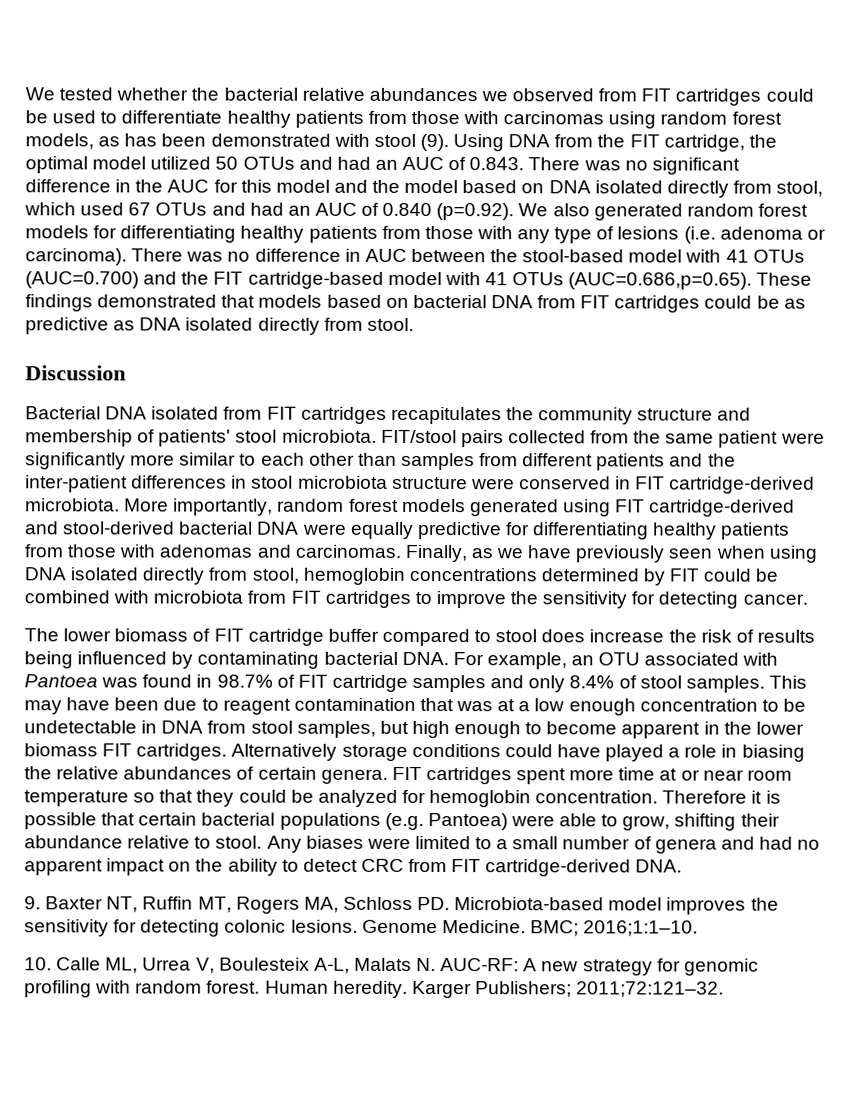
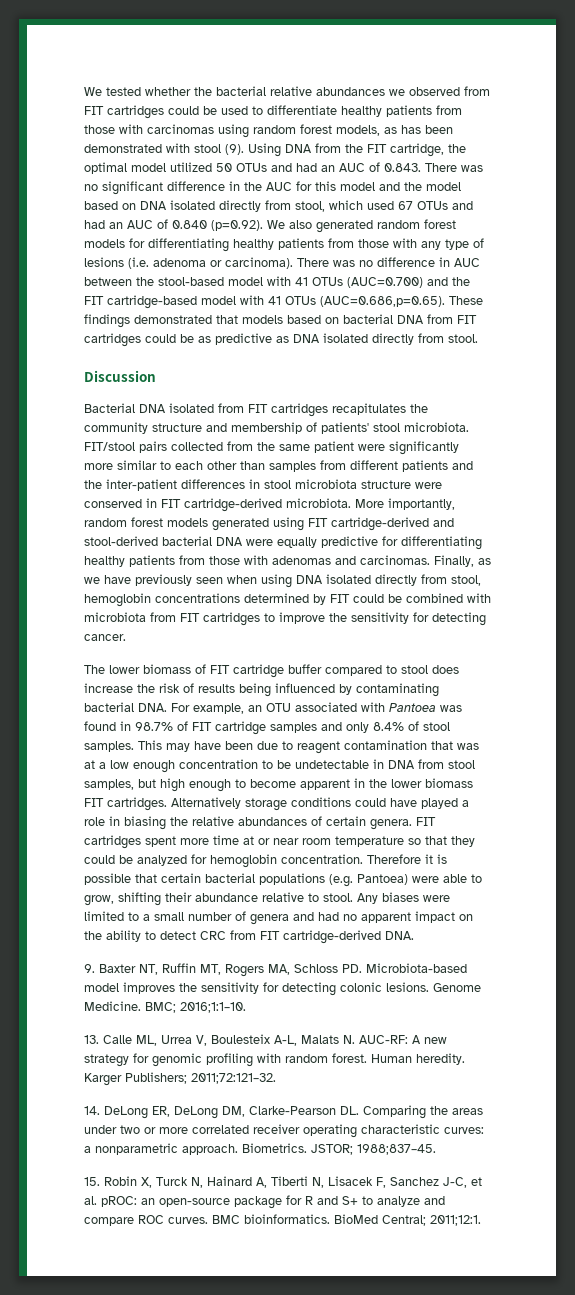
[24,957,52,971] 10. -> [84,1035,99,1044] 13.
(725, 989) none -> [84,1105,483,1119] [84,1124,484,1138] [84,1143,436,1155] [84,1176,482,1188] [84,1195,445,1209] [84,1214,481,1226] // 14. DeLong ER, DeLong DM, Clarke-Pearson DL. Comparing the areas under two or more correlated receiver operating characteristic curves: a nonparametric approach. Biometrics. JSTOR; 1988;837–45. // 15. Robin X, Turck N, Hainard A, Tiberti N, Lisacek F, Sanchez J-C, et al. pROC: an open-source package for R and S+ to analyze and compare ROC curves. BMC bioinformatics. BioMed Central; 2011;12:1.

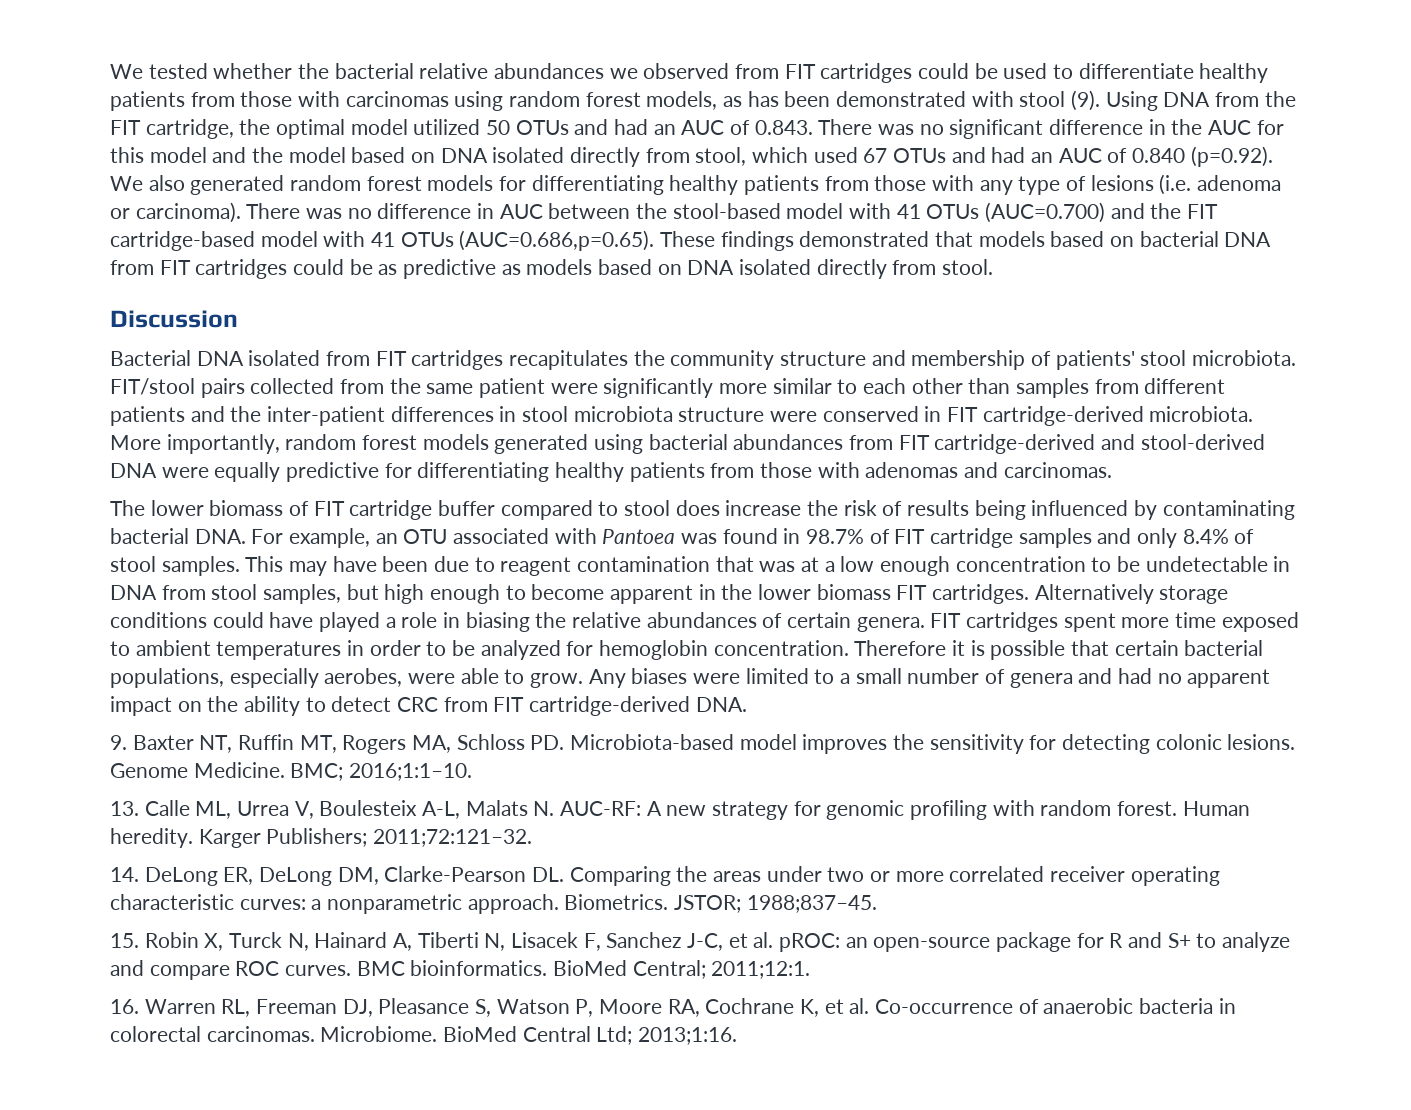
(289, 339) none -> [526,259,682,275] models based on
(304, 524) none -> [648,434,894,450] bacterial abundances from
[162,536,212,546] bacterial -> (1265, 442) none
[434,555,491,567] [84,574,481,588] [84,593,491,607] [84,612,486,626] [84,634,126,641] Finally, as we have previously seen when using DNA isolated directly from stool, hemoglobin concentrations determined by FIT could be combined with microbiota from FIT cartridges to improve the sensitivity for detecting cancer. -> (1112, 470) none
[243,836,475,847] [84,855,115,864] at or near room temperature so that they could -> [1221,612,1299,632] [110,640,447,660] exposed to ambient temperatures in order to
[259,873,482,887] [84,892,353,906] populations (e.g. Pantoea) were able to grow, shifting their abundance relative to stool. -> [110,668,584,688] populations, especially aerobes, were able to grow.
(481, 1220) none -> [110,998,1236,1017] [110,1026,738,1045] // 16. Warren RL, Freeman DJ, Pleasance S, Watson P, Moore RA, Cochrane K, et al. Co-occurrence of anaerobic bacteria in colorectal carcinomas. Microbiome. BioMed Central Ltd; 2013;1:16.

